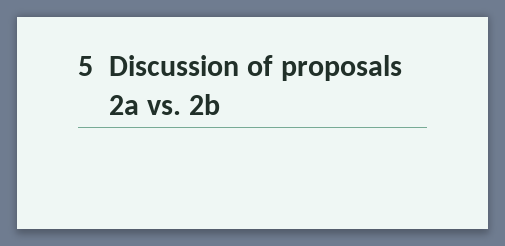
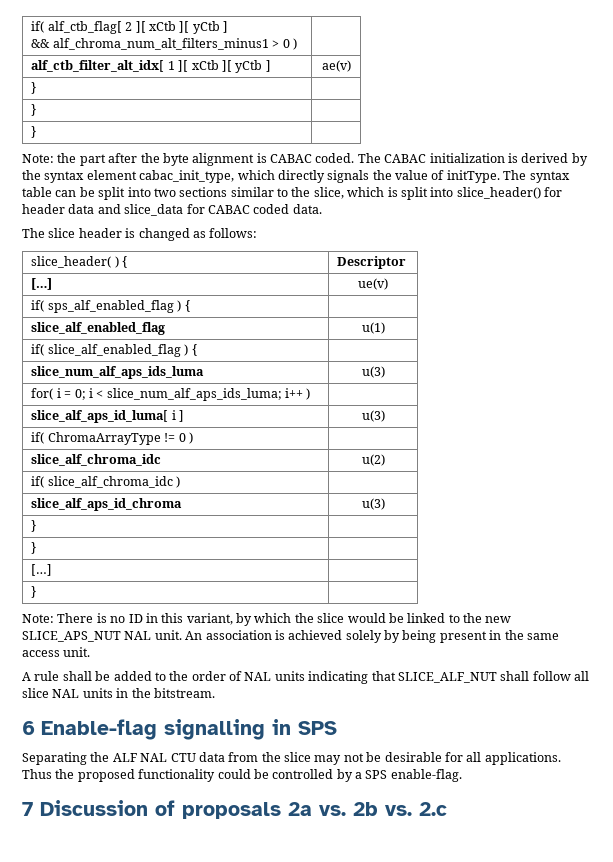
[78,56,93,76] 5 -> [31,21,229,34] [31,38,297,50] [31,60,271,73] [321,60,351,72] [31,82,37,94] [31,104,37,116] [31,126,37,138] [22,153,588,166] [22,170,570,183] [22,187,562,200] [22,204,322,216] [22,228,258,241] [31,256,128,268] [337,256,407,269] [31,278,53,290] [358,278,388,290] [31,300,190,313] [31,322,166,335] [361,322,385,334] [31,344,197,357] [31,366,205,379] [361,366,385,378] [31,388,311,401] [31,410,185,423] [361,410,385,422] [31,432,193,445] [31,454,162,466] [361,454,385,466] [31,476,181,488] [31,498,183,511] [361,498,385,510] [31,520,37,532] [31,542,37,554] [31,564,53,576] [31,586,37,598] [22,613,512,626] [22,630,559,643] [22,647,91,657] [22,671,589,684] [22,688,215,698] [22,719,338,740] [22,752,561,765] [22,769,462,782] [22,802,33,816] if( alf_ctb_flag[ 2 ][ xCtb ][ yCtb ] // && alf_chroma_num_alt_filters_minus1 > 0 ) | // alf_ctb_filter_alt_idx[ 1 ][ xCtb ][ yCtb ] | ae(v) // } | // } | // } | // Note: the part after the byte alignment is CABAC coded. The CABAC initialization is derived by the syntax element cabac_init_type, which directly signals the value of initType. The syntax table can be split into two sections similar to the slice, which is split into slice_header() for header data and slice_data for CABAC coded data. // The slice header is changed as follows: // slice_header( ) { | Descriptor // […] | ue(v) // if( sps_alf_enabled_flag ) { | // slice_alf_enabled_flag | u(1) // if( slice_alf_enabled_flag ) { | // slice_num_alf_aps_ids_luma | u(3) // for( i = 0; i < slice_num_alf_aps_ids_luma; i++ ) | // slice_alf_aps_id_luma[ i ] | u(3) // if( ChromaArrayType != 0 ) | // slice_alf_chroma_idc | u(2) // if( slice_alf_chroma_idc ) | // slice_alf_aps_id_chroma | u(3) // } | // } | // […] | // } | // Note: There is no ID in this variant, by which the slice would be linked to the new SLICE_APS_NUT NAL unit. An association is achieved solely by being present in the same access unit. // A rule shall be added to the order of NAL units indicating that SLICE_ALF_NUT shall follow all slice NAL units in the bitstream. // 6 Enable-flag signalling in SPS // Separating the ALF NAL CTU data from the slice may not be desirable for all applications. Thus the proposed functionality could be controlled by a SPS enable-flag. // 7
(221, 104) none -> [385,802,448,816] vs. 2.c

